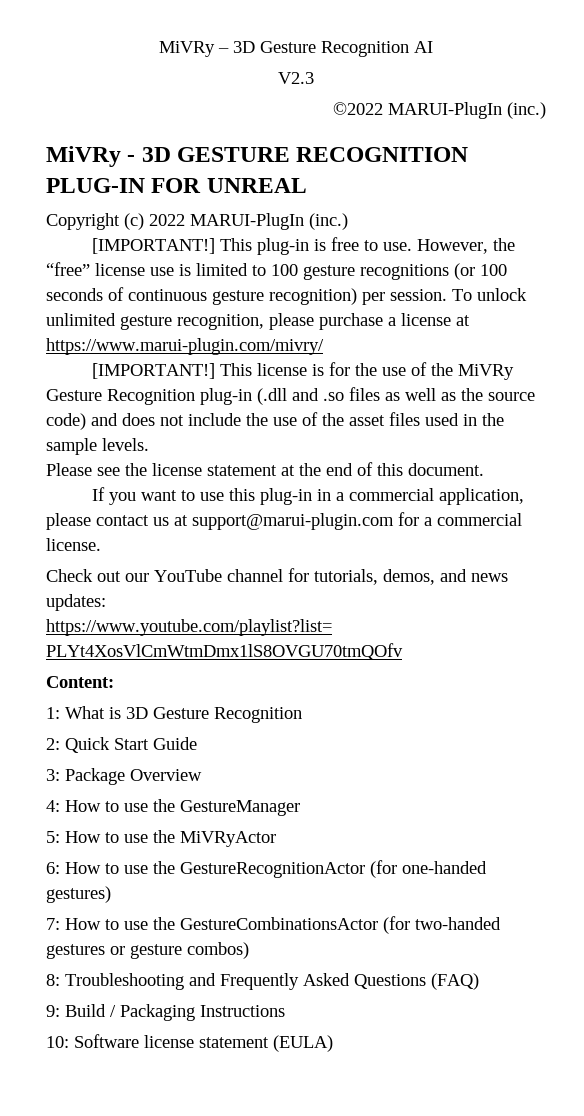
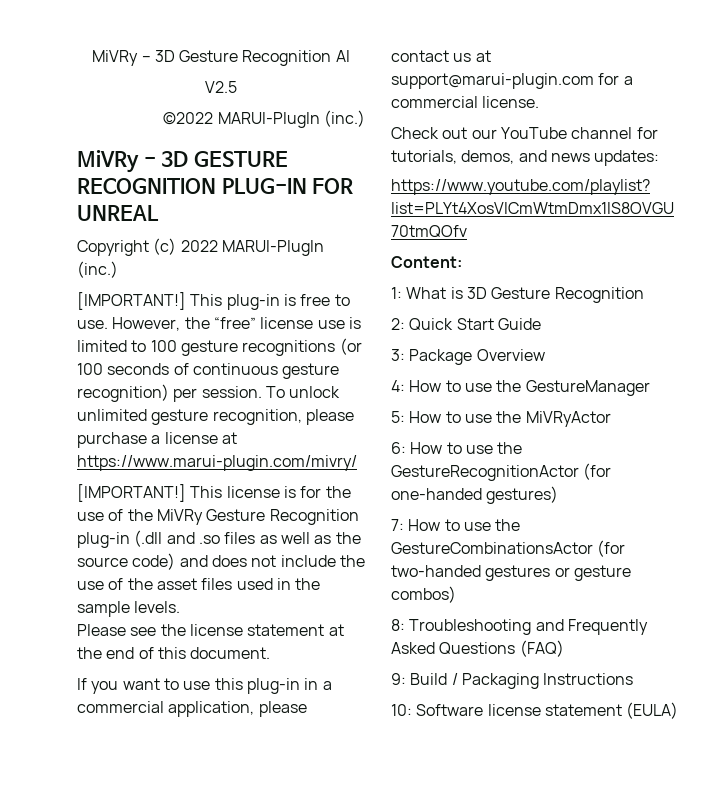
[278,72,314,84] V2.3 -> [205,81,237,93] V2.5

